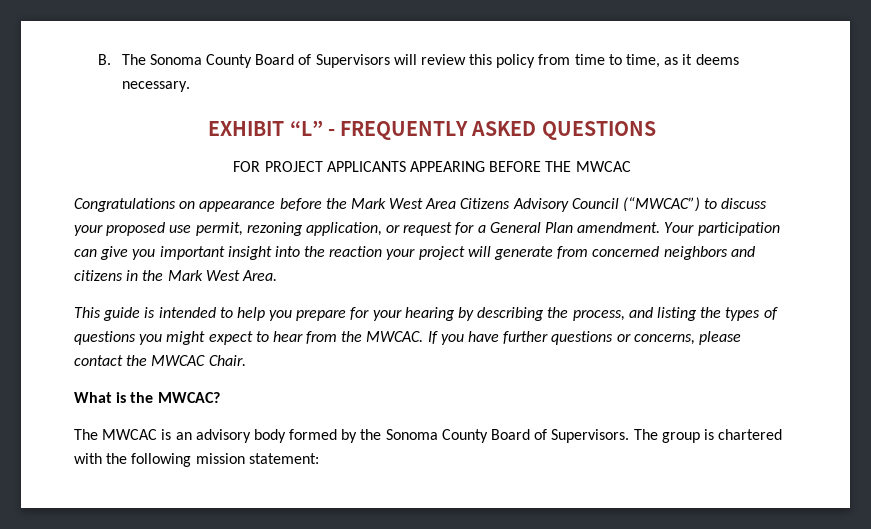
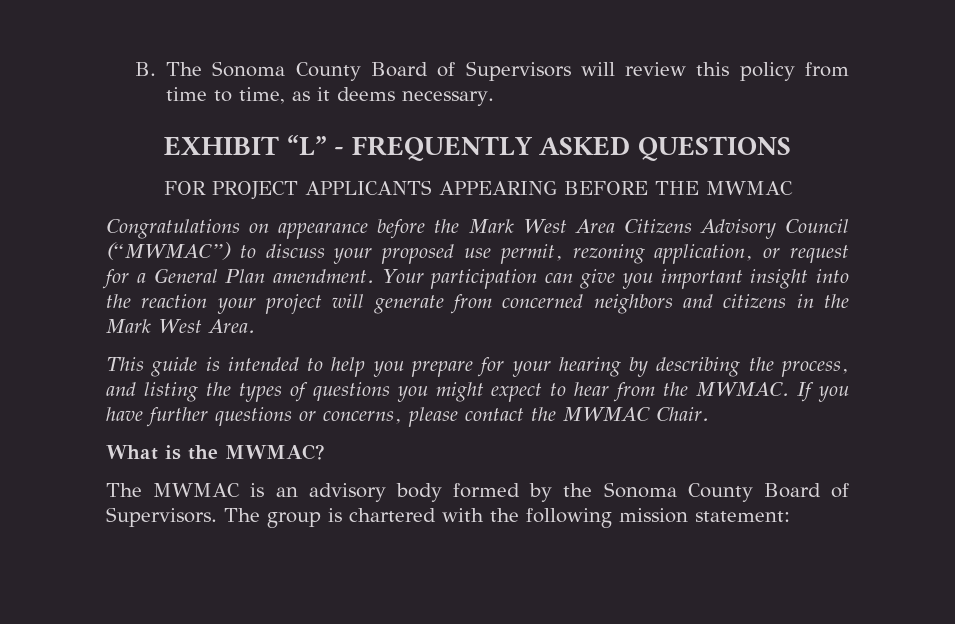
[575,161,631,172] MWCAC -> [705,181,793,195] MWMAC
[623,197,701,212] (“MWCAC”) -> [106,242,231,260] (“MWMAC”)
[366,331,424,342] MWCAC. -> [696,382,790,396] MWMAC.
[151,355,206,366] MWCAC -> [563,407,650,421] MWMAC
[157,392,220,403] [74,429,158,440] MWCAC? // The MWCAC -> [225,444,325,460] [106,483,241,497] MWMAC? // The MWMAC

